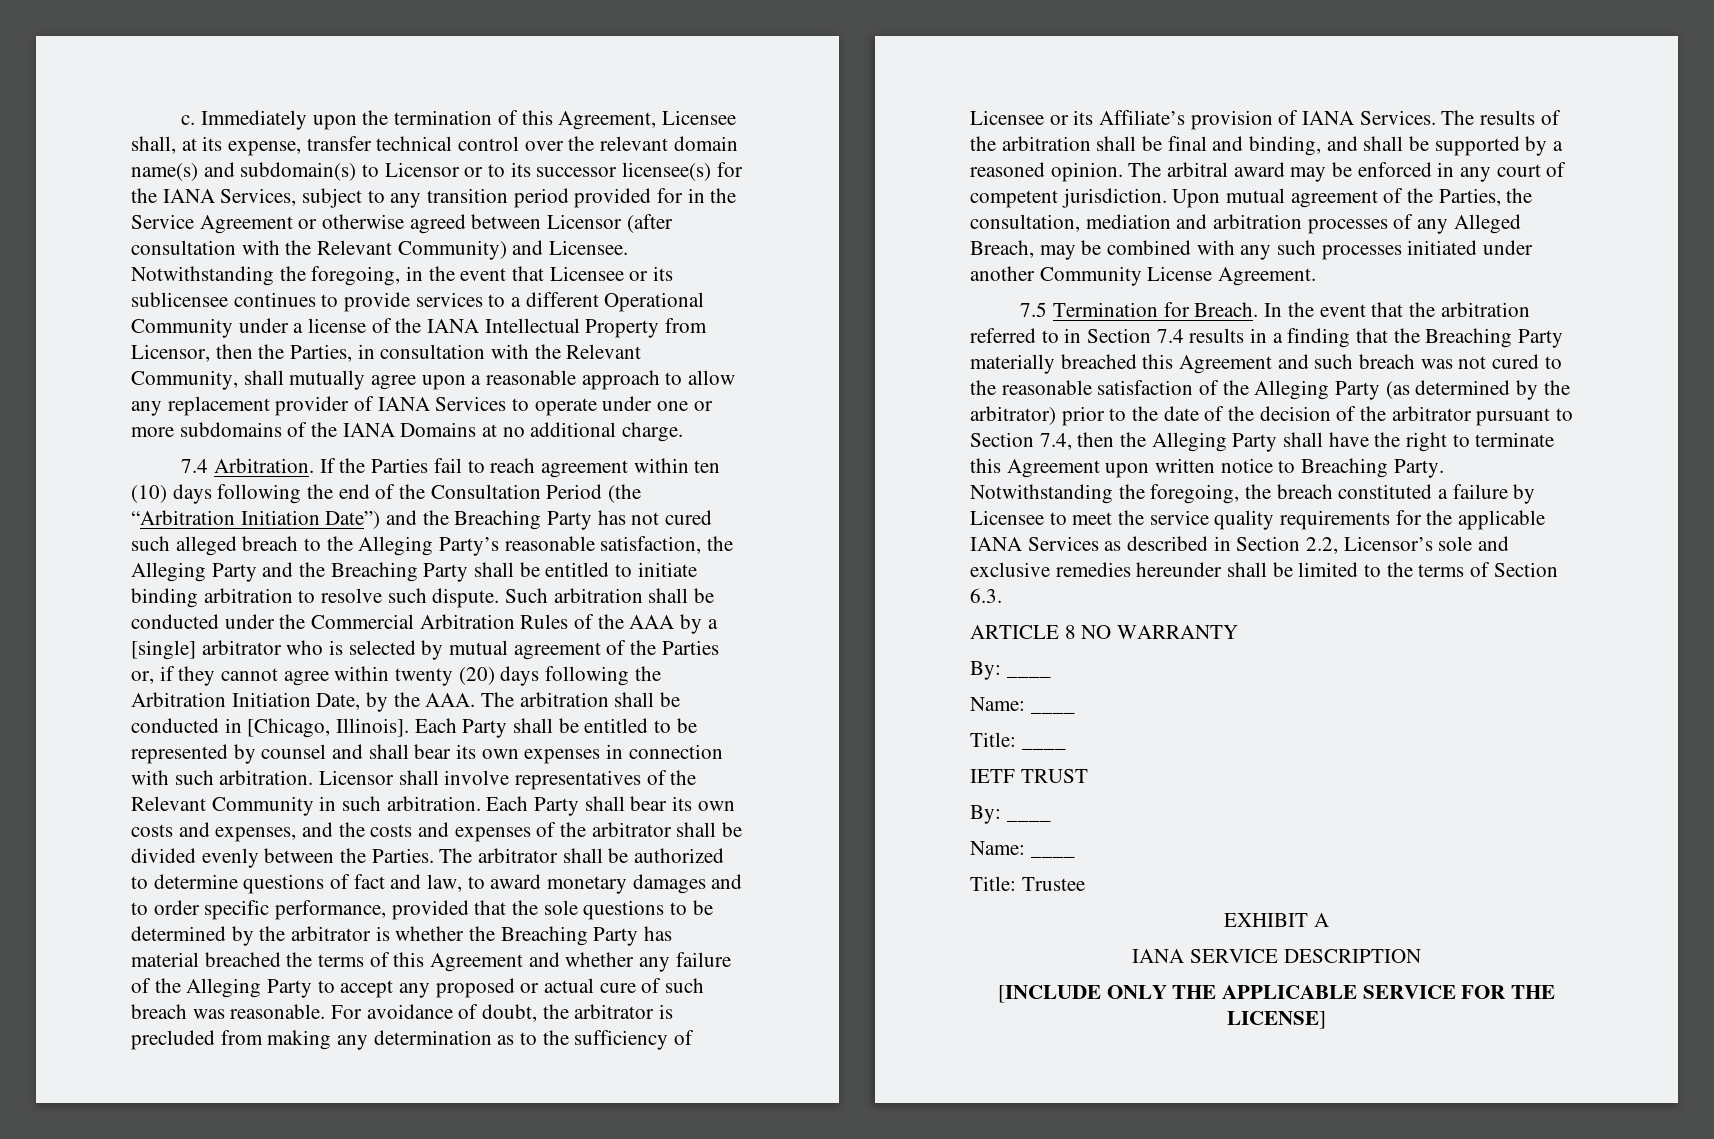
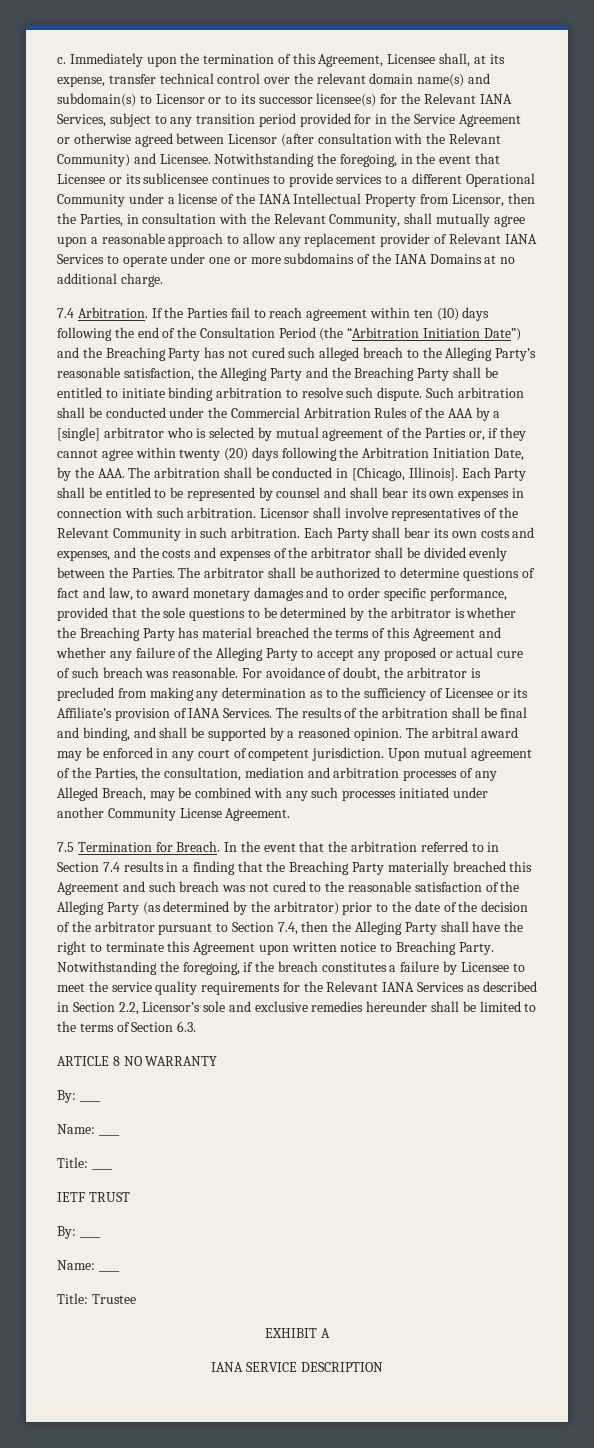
(157, 195) none -> [423,93,476,104] Relevant
(375, 403) none -> [448,233,501,244] Relevant
(1240, 494) none -> [243,962,254,972] if
[1338,484,1433,499] constituted -> [321,962,387,972] constitutes
[1458,510,1546,530] applicable -> [326,981,379,992] Relevant
[997,985,1556,1003] [1227,1011,1326,1029] // [INCLUDE ONLY THE APPLICABLE SERVICE FOR THE LICENSE] -> (383, 1367) none

